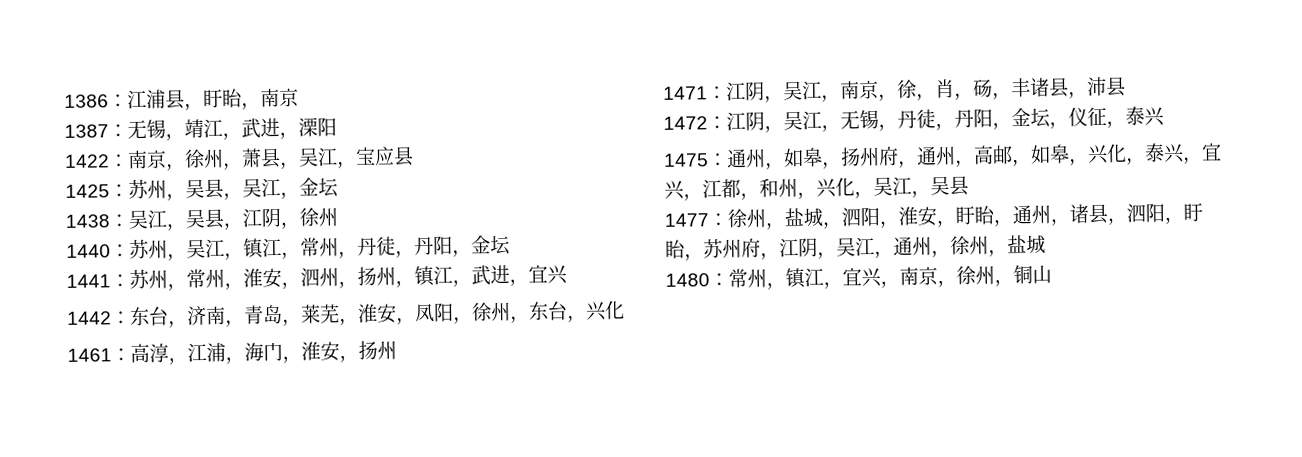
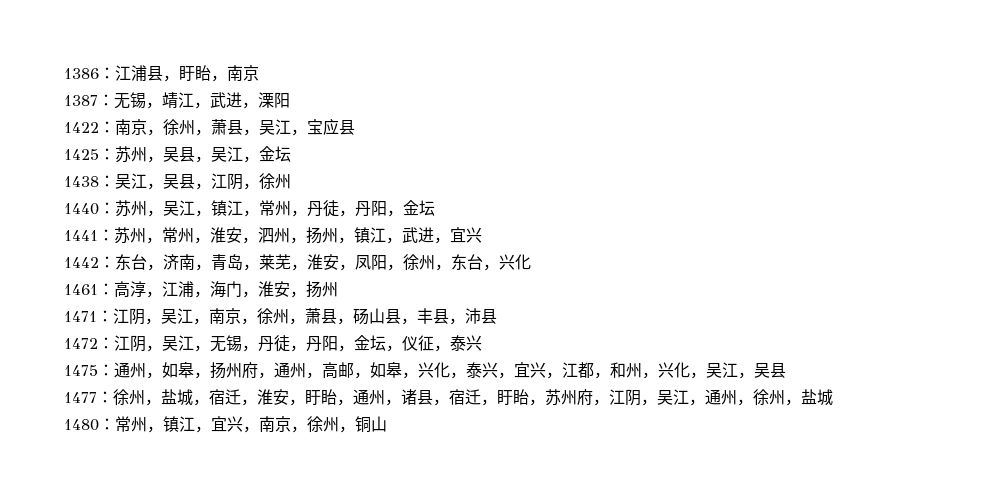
[916,77,1050,101] ，肖，砀，丰诸 -> [273,308,433,325] 州，萧县，砀山县，丰
[841,206,880,227] 泗阳 -> [209,389,241,405] 宿迁
[1126,203,1165,223] 泗阳 -> [449,389,481,405] 宿迁

